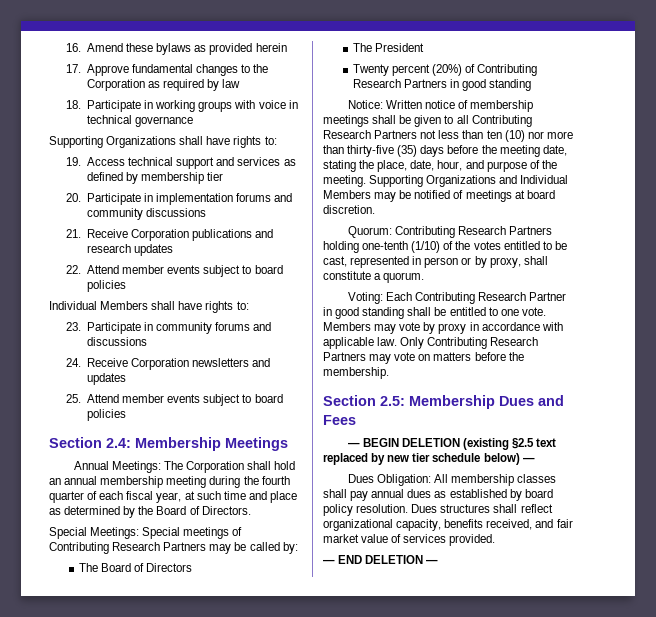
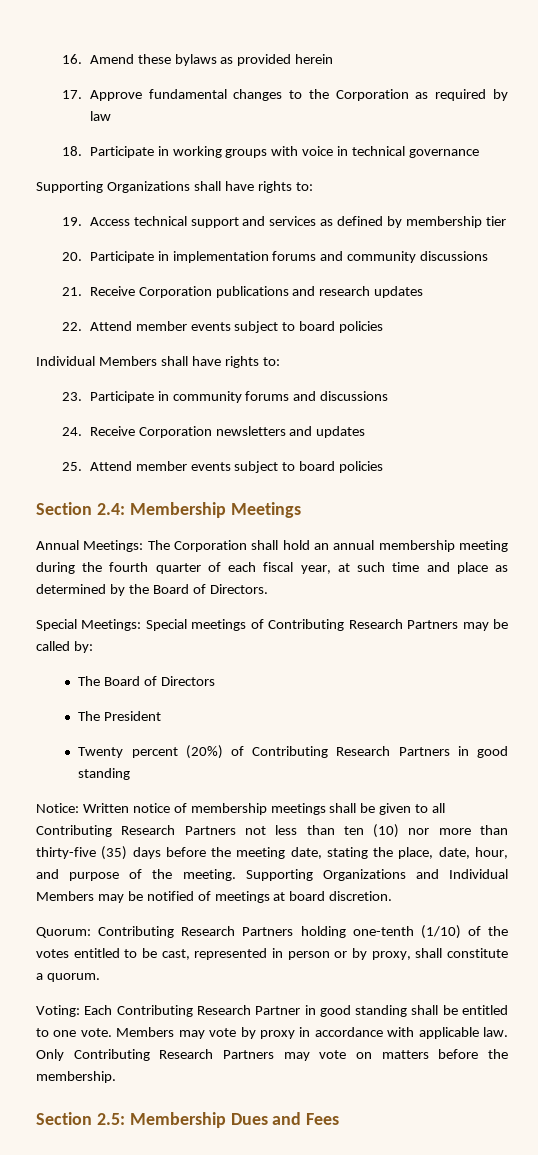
[347,438,557,450] [323,453,535,465] [347,474,557,486] [323,489,553,501] [323,504,553,516] [323,519,573,531] [323,534,496,546] [323,555,439,564] // — BEGIN DELETION (existing §2.5 text replaced by new tier schedule below) — // Dues Obligation: All membership classes shall pay annual dues as established by board policy resolution. Dues structures shall reflect organizational capacity, benefits received, and fair market value of services provided. // — END DELETION — -> (340, 1119) none

